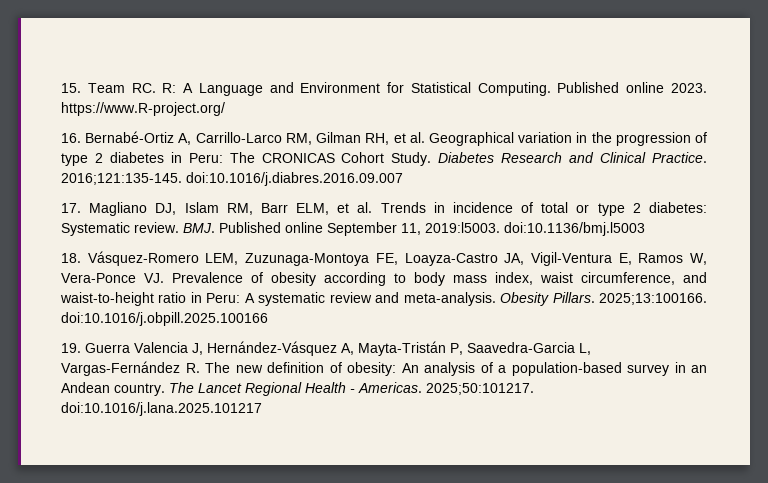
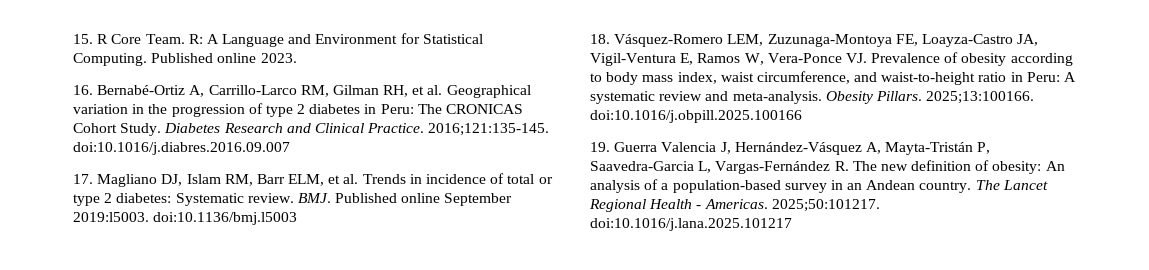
[87,83,156,93] Team RC. -> [97,34,185,44] R Core Team.
[61,102,225,116] https://www.R-project.org/ -> (297, 58) none
[401,223,421,235] 11, -> (513, 199) none

